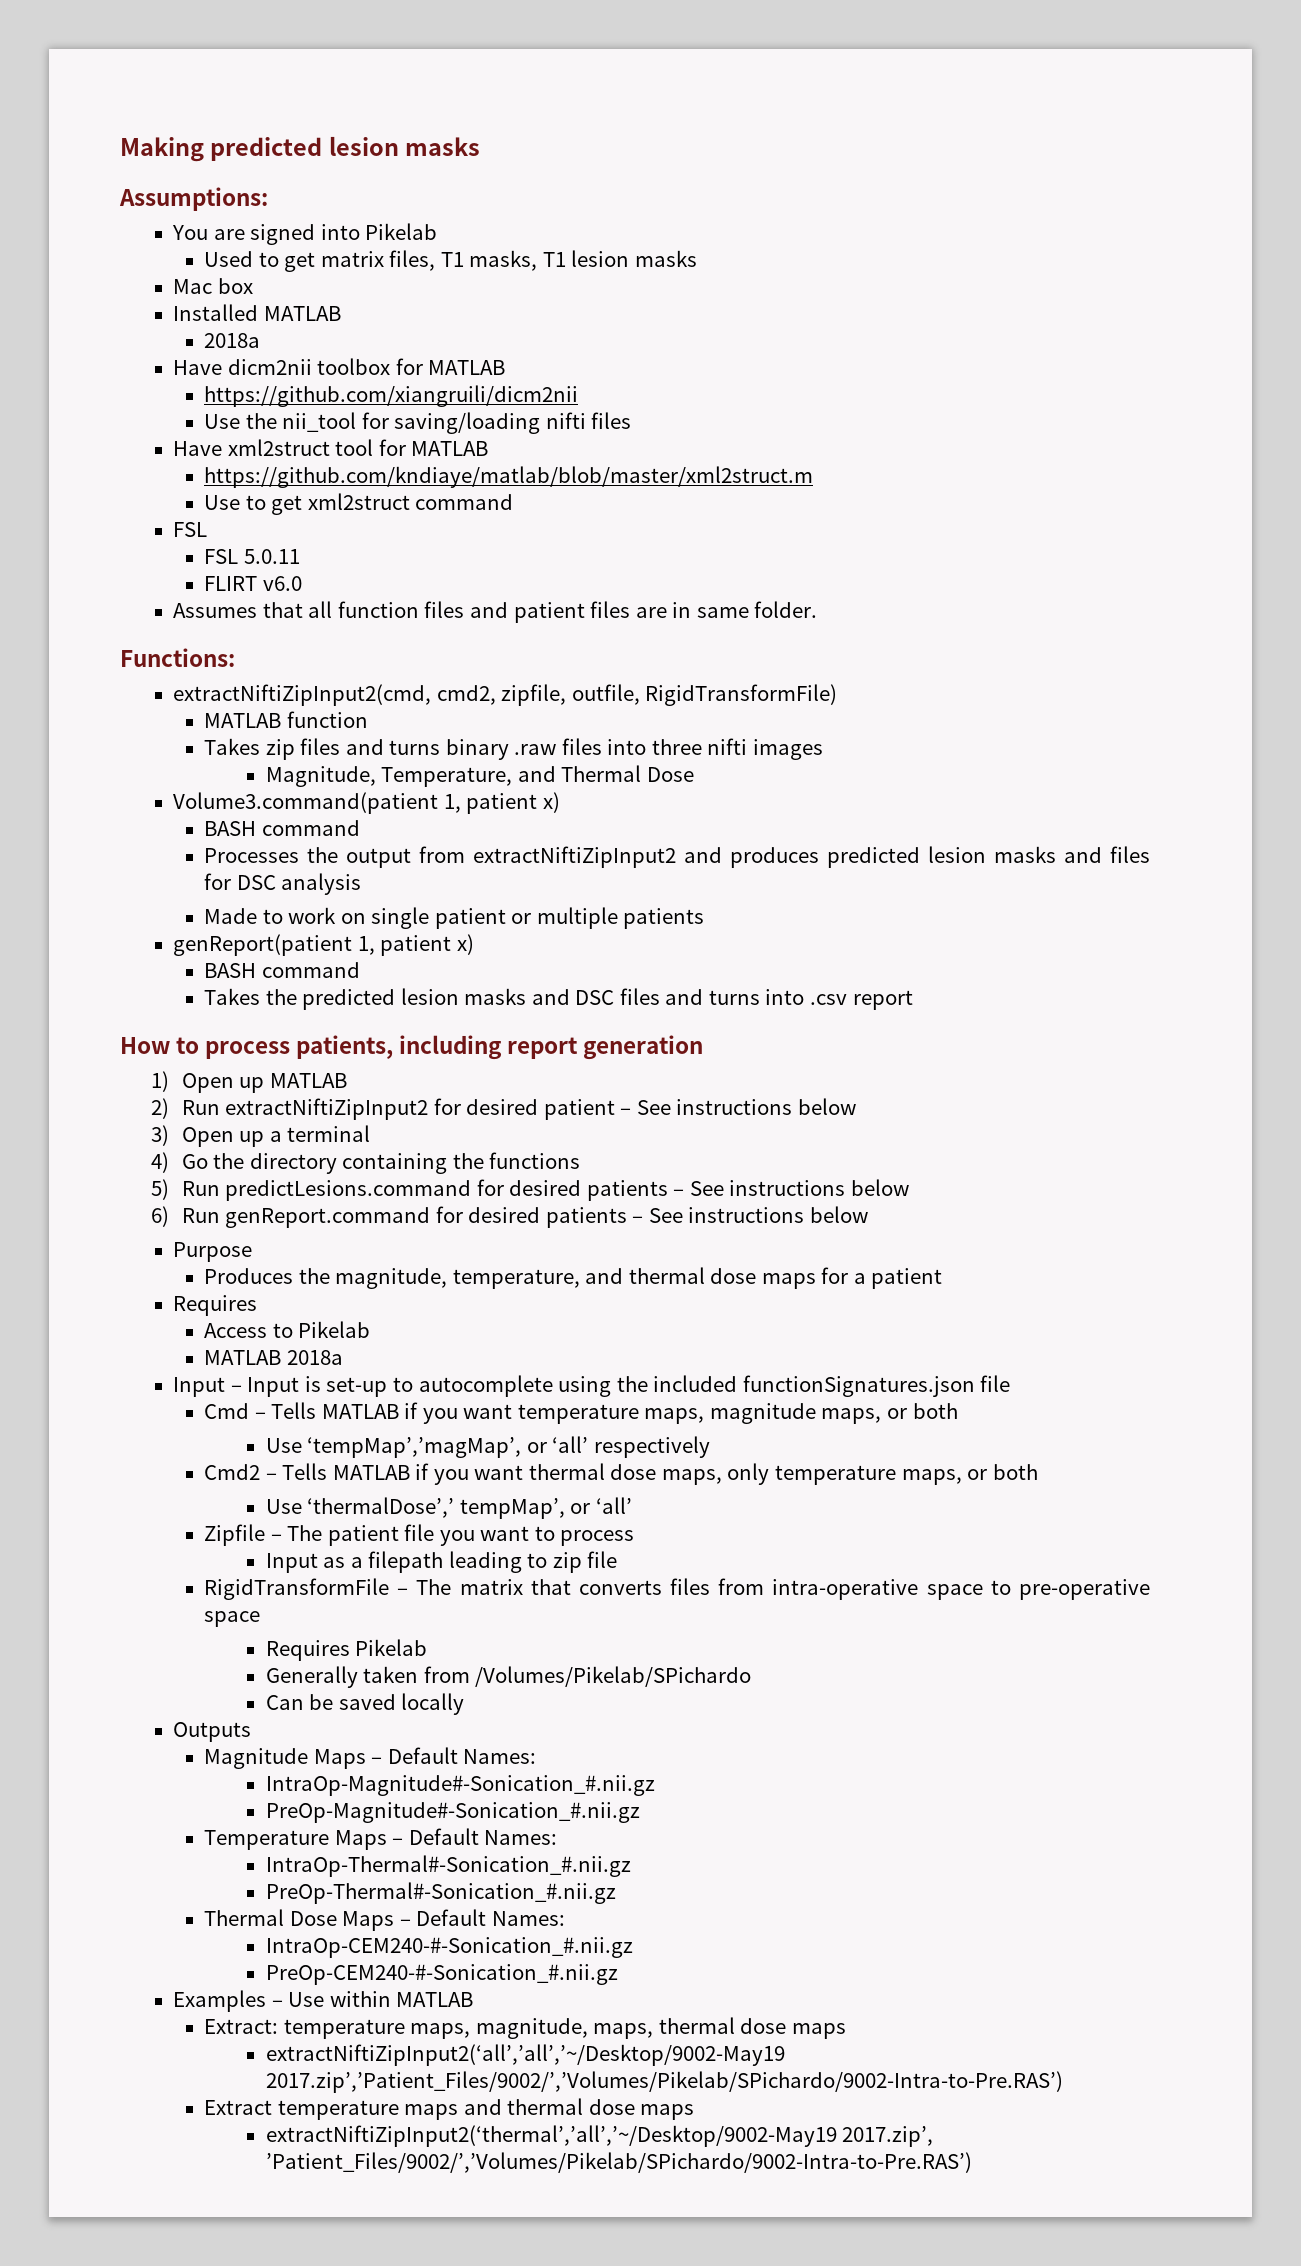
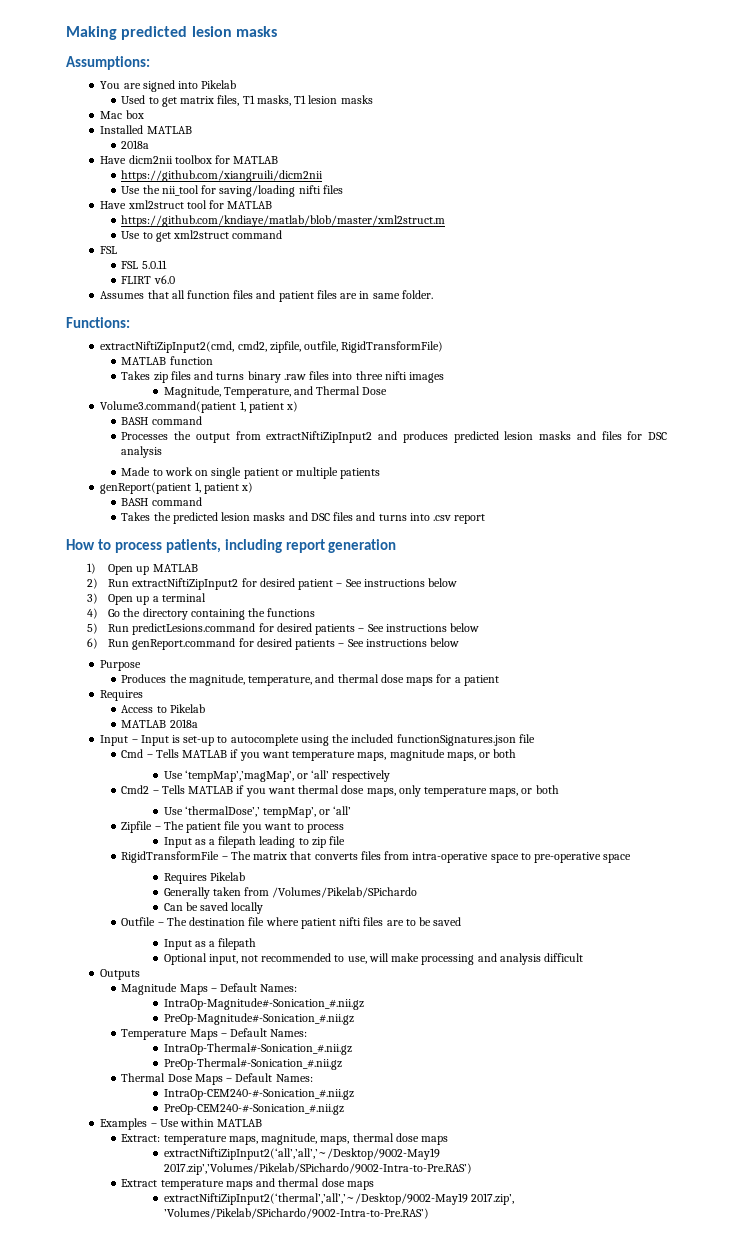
(465, 1704) none -> [121,917,462,929] [163,938,257,950] [163,953,584,965] // Outfile – The destination file where patient nifti files are to be saved // Input as a filepath // Optional input, not recommended to use, will make processing and analysis difficult
[265,2071,1063,2093] 2017.zip’,’Patient_Files/9002/’,’Volumes/Pikelab/SPichardo/9002-Intra-to-Pre.RAS’) -> [163,1163,472,1175] 2017.zip’,’Volumes/Pikelab/SPichardo/9002-Intra-to-Pre.RAS’)
[265,2152,972,2173] ’Patient_Files/9002/’,’Volumes/Pikelab/SPichardo/9002-Intra-to-Pre.RAS’) -> [163,1208,429,1219] ’Volumes/Pikelab/SPichardo/9002-Intra-to-Pre.RAS’)

